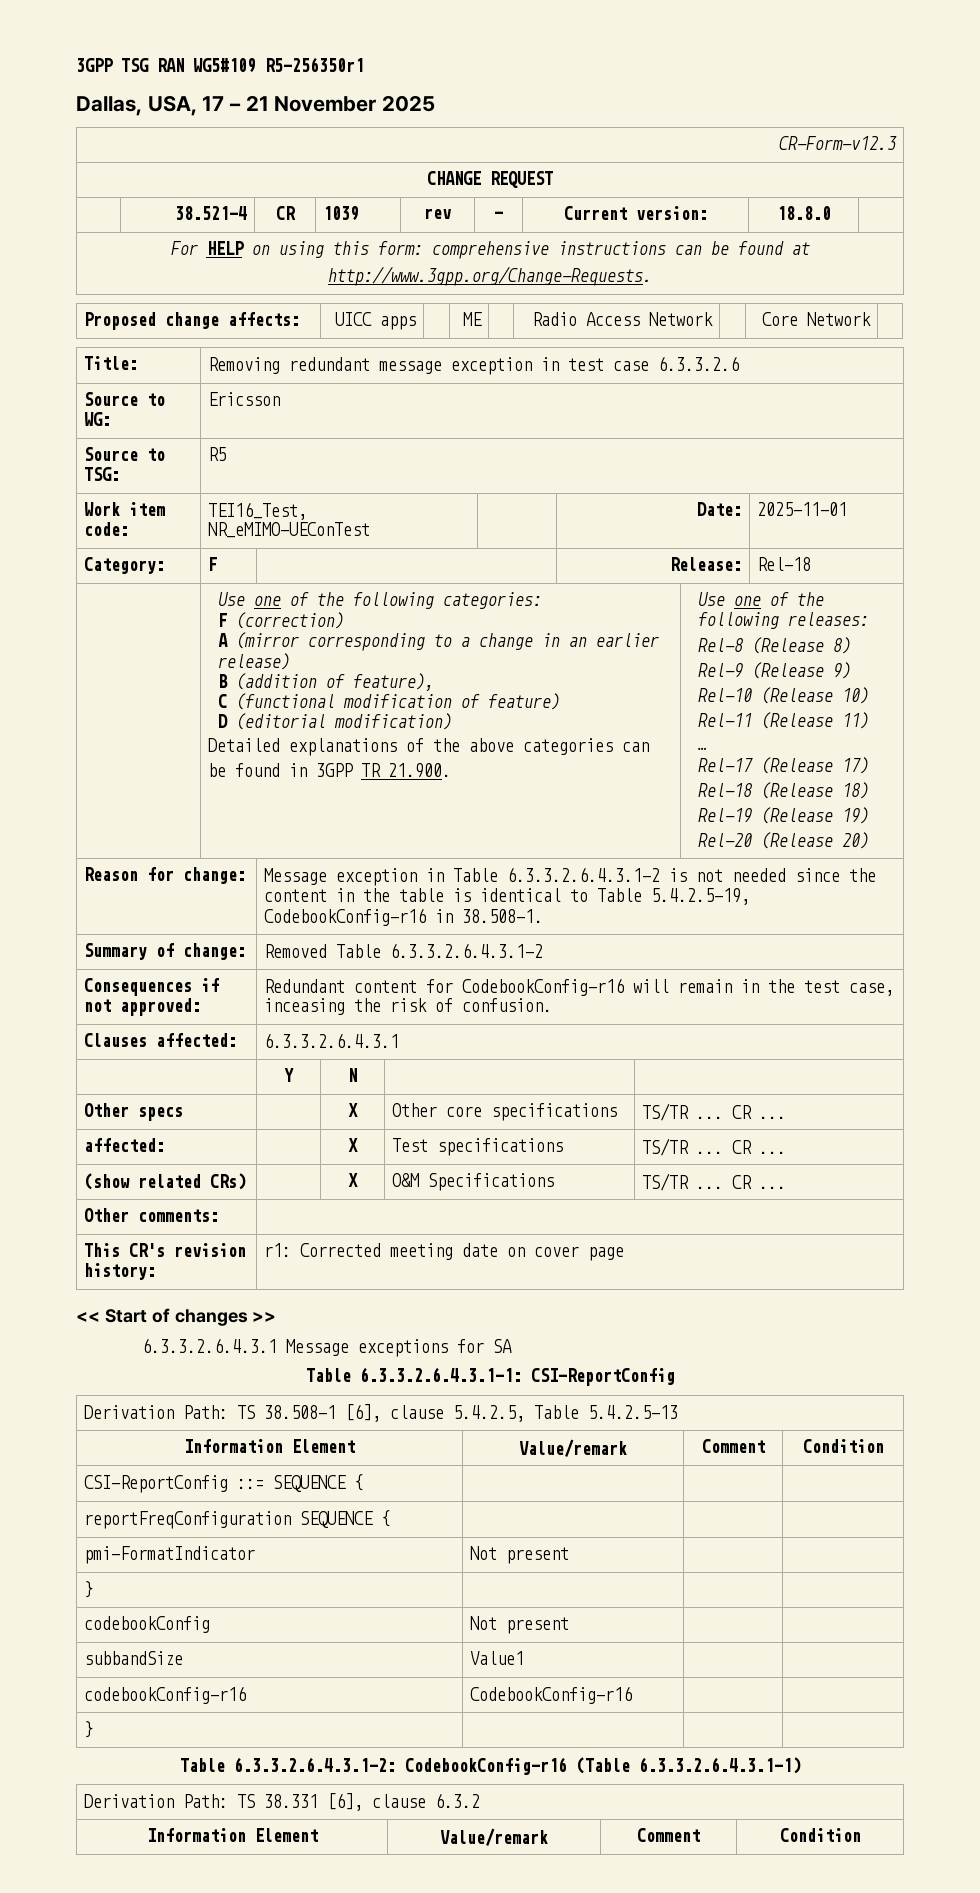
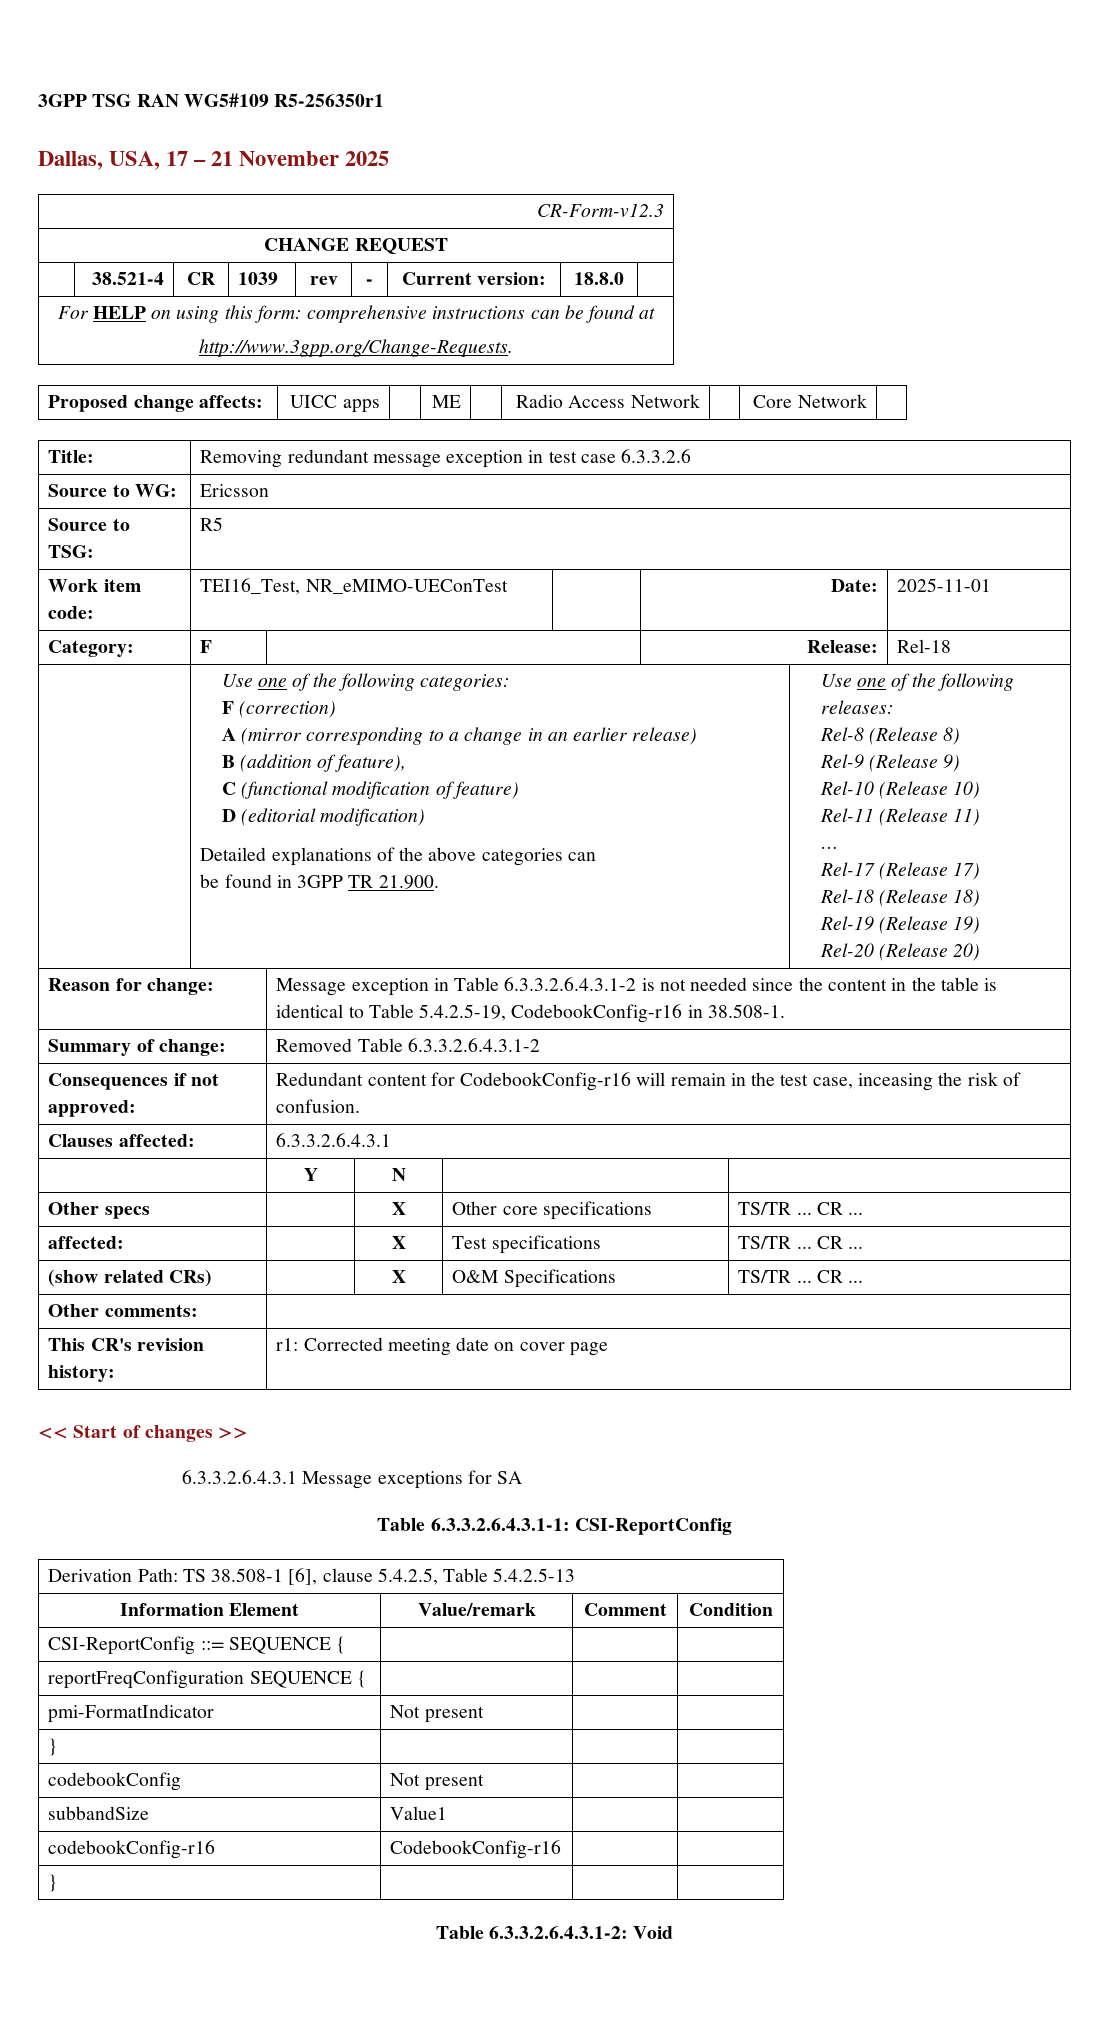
[404,1757,801,1775] [84,1793,481,1811] [146,1828,318,1842] [440,1828,548,1846] [637,1828,700,1842] [779,1828,861,1842] CodebookConfig-r16 (Table 6.3.3.2.6.4.3.1-1) // Derivation Path: TS 38.331 [6], clause 6.3.2 // Information Element | Value/remark | Comment | Condition -> [633,1926,674,1939] Void

